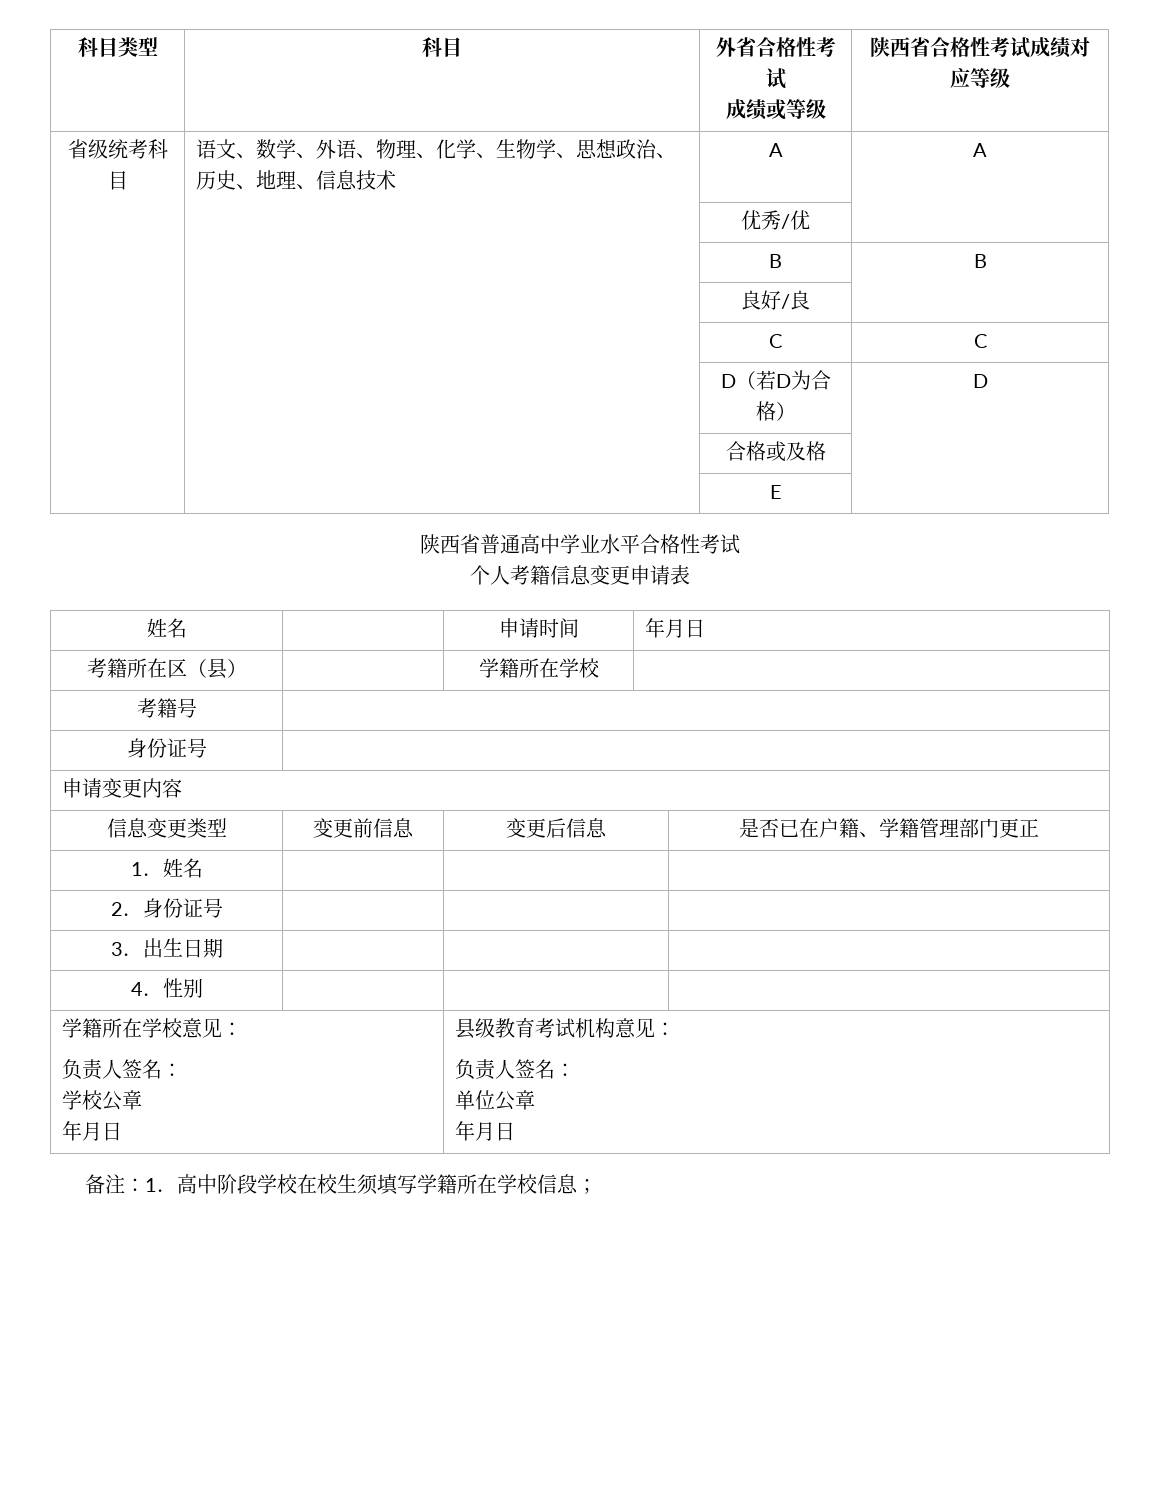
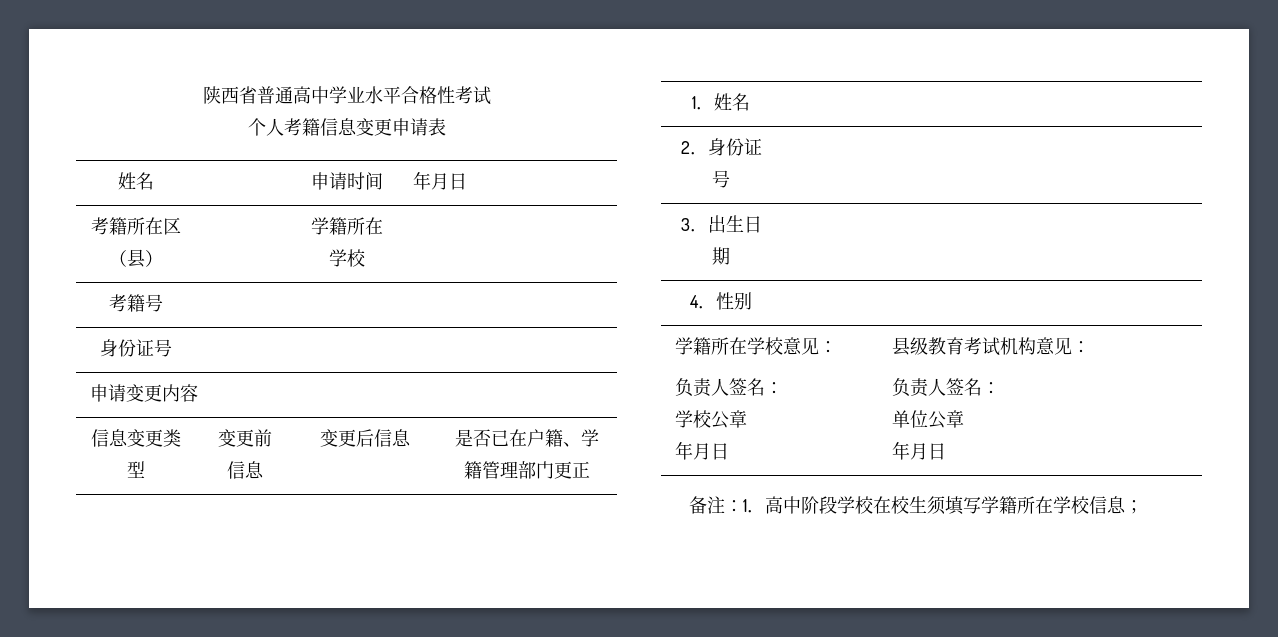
[77,37,158,57] [422,37,462,57] [715,37,836,57] [765,68,786,89] [725,99,826,120] [870,37,1090,58] [950,68,1010,88] [67,139,168,159] [107,171,128,190] [195,139,676,159] [195,170,396,190] [768,143,783,157] [973,143,987,157] [741,210,810,230] [769,254,782,268] [973,254,987,268] [741,290,810,310] [769,334,782,348] [973,334,987,348] [720,370,831,390] [755,401,796,421] [972,374,988,388] [725,441,826,462] [769,485,782,499] 科目类型 | 科目 | 外省合格性考试 // 成绩或等级 | 陕西省合格性考试成绩对应等级 // 省级统考科目 | 语文、数学、外语、物理、化学、生物学、思想政治、历史、地理、信息技术 | A | A // | | 优秀/优 | // | | B | B // | | 良好/良 | // | | C | C // | | D（若D为合格） | D // | | 合格或及格 | // | | E | // -> (202, 95) none

